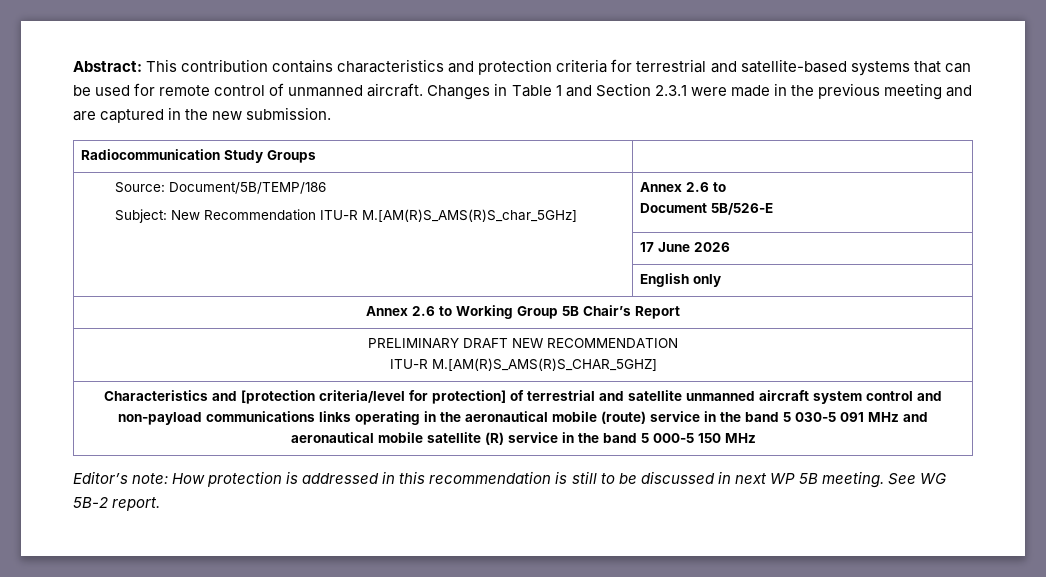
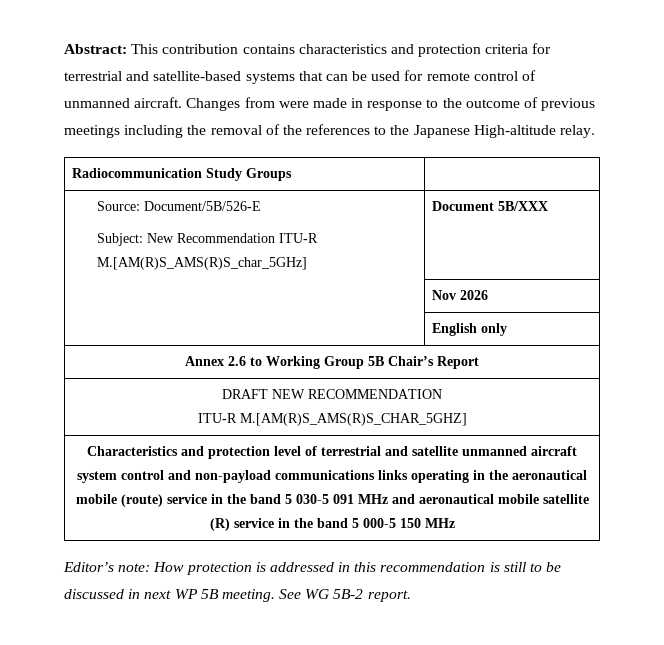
[494,83,973,100] [73,107,332,123] in Table 1 and Section 2.3.1 were made in the previous meeting and are captured in the new submission. -> [244,97,596,111] [64,124,596,138] from were made in response to the outcome of previous meetings including the removal of the references to the Japanese High-altitude relay.
[168,182,326,194] Document/5B/TEMP/186 -> [143,201,261,211] Document/5B/526-E
[640,182,727,192] [640,203,774,215] [640,242,691,252] Annex 2.6 to // Document 5B/526-E // | 17 June -> [431,201,548,211] [431,290,456,300] Document 5B/XXX // | Nov
[368,338,459,348] PRELIMINARY -> (479, 362) none
[241,390,506,404] [protection criteria/level for protection] -> [208,446,301,459] protection level

